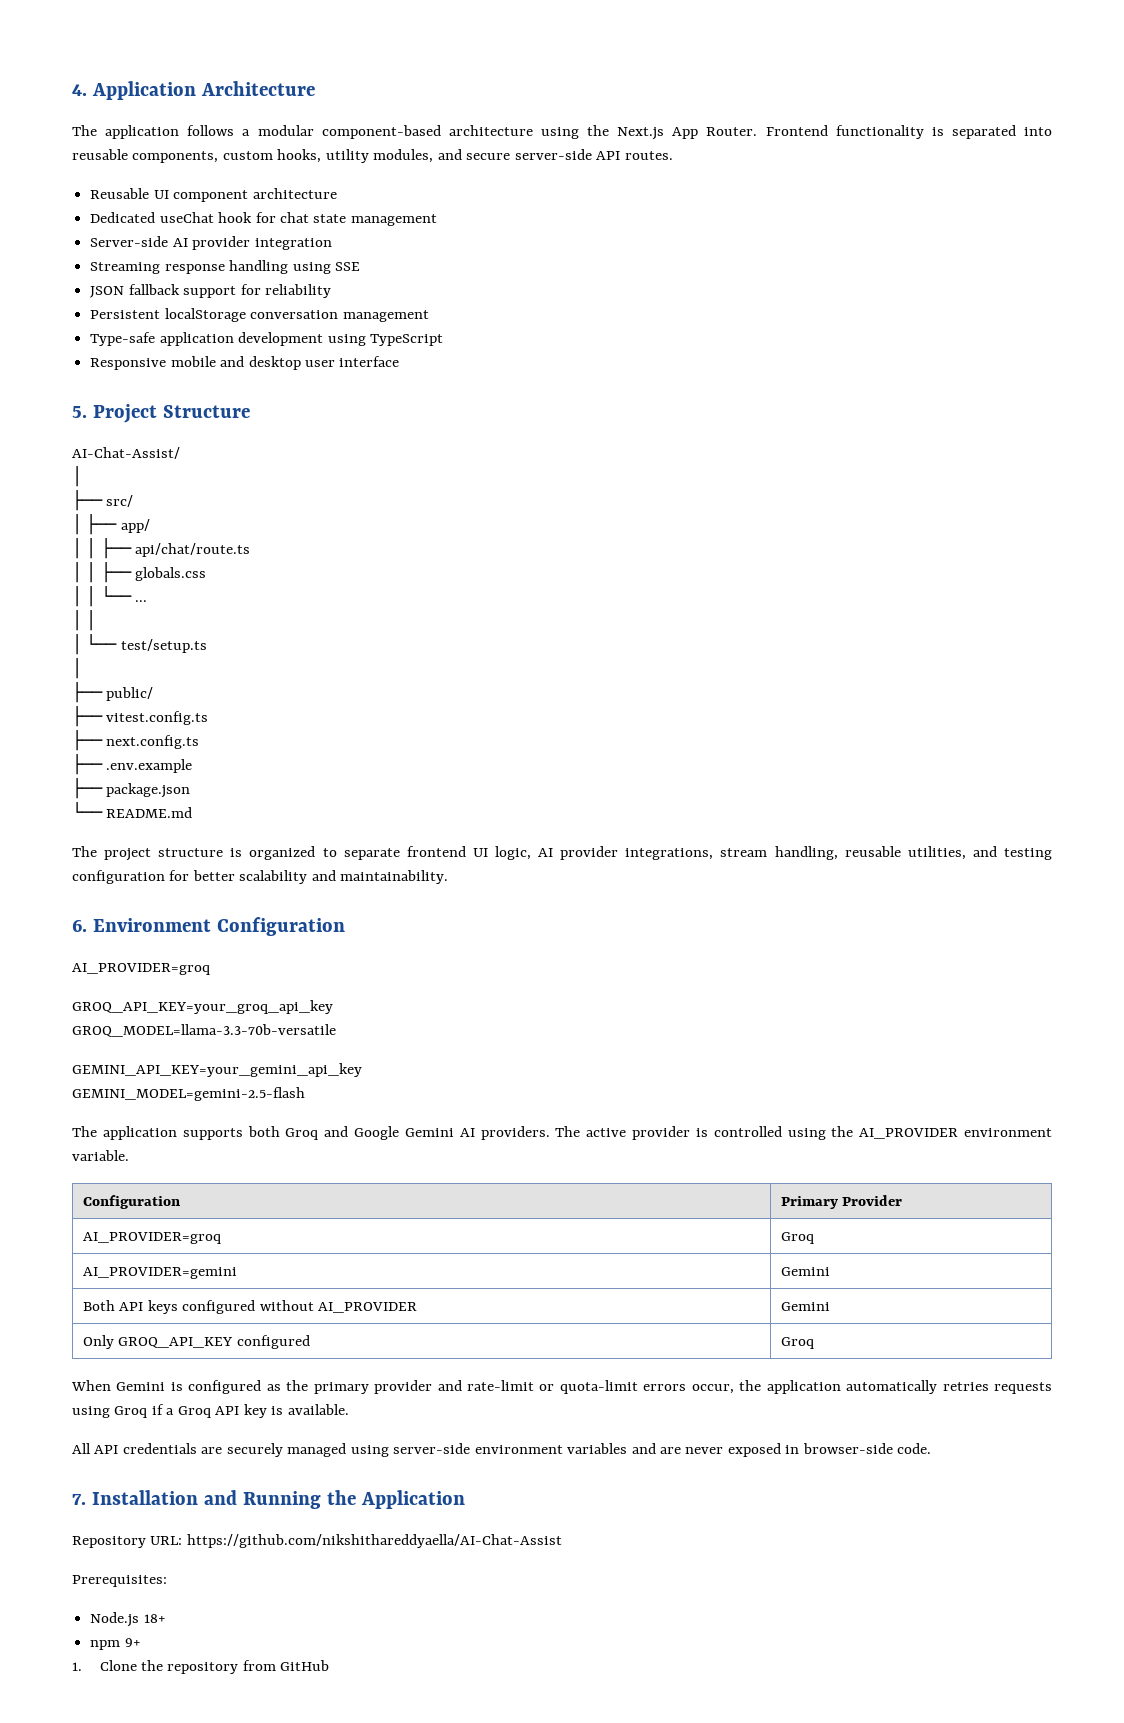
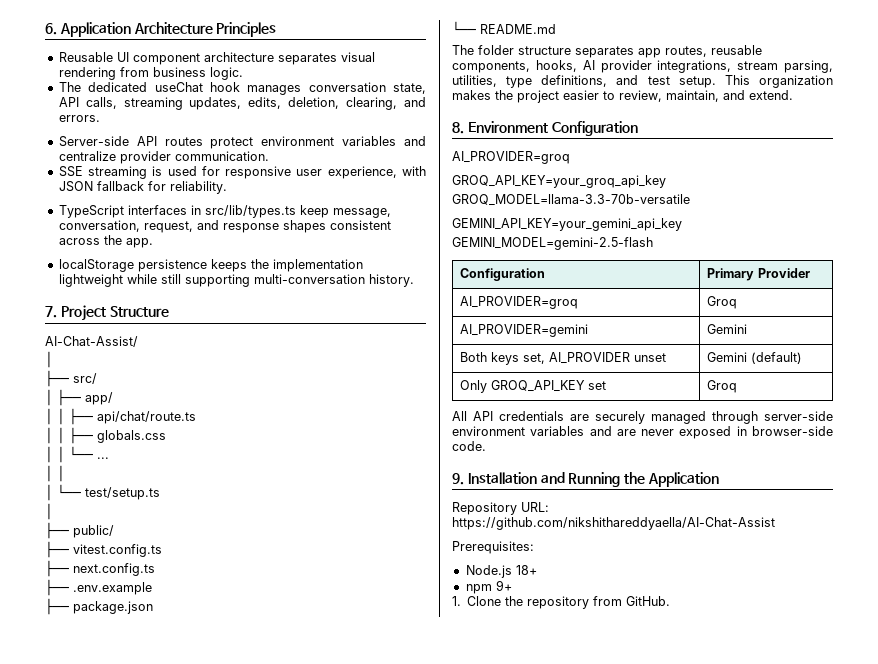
[72,84,87,96] 4. -> [45,23,57,35] 6.
[72,125,1052,140] [72,149,673,163] [90,188,337,202] [90,212,437,226] [90,236,332,250] [90,260,360,274] [90,284,331,298] [90,308,429,322] [90,332,443,346] [90,356,400,370] [72,406,87,418] // The application follows a modular component-based architecture using the Next.js App Router. Frontend functionality is separated into reusable components, custom hooks, utility modules, and secure server-side API routes. // Reusable UI component architecture // Dedicated useChat hook for chat state management // Server-side AI provider integration // Streaming response handling using SSE // JSON fallback support for reliability // Persistent localStorage conversation management // Type-safe application development using TypeScript // Responsive mobile and desktop user interface // 5. -> [216,22,277,37] [58,52,375,65] [58,67,243,80] [58,82,426,95] [58,97,426,110] [58,115,100,122] [58,136,426,149] [58,151,269,164] [58,166,426,179] [58,181,227,194] [58,205,391,218] [58,220,391,233] [58,235,153,248] [58,259,363,272] [58,274,414,287] [45,306,57,318] Principles // Reusable UI component architecture separates visual rendering from business logic. // The dedicated useChat hook manages conversation state, API calls, streaming updates, edits, deletion, clearing, and errors. // Server-side API routes protect environment variables and centralize provider communication. // SSE streaming is used for responsive user experience, with JSON fallback for reliability. // TypeScript interfaces in src/lib/types.ts keep message, conversation, request, and response shapes consistent across the app. // localStorage persistence keeps the implementation lightweight while still supporting multi-conversation history. // 7.
[104,846,1052,861] [72,870,449,884] [72,919,87,932] project structure is organized to separate frontend UI logic, AI provider integrations, stream handling, reusable utilities, and testing configuration for better scalability and maintainability. // 6. -> [478,45,762,58] [452,60,833,73] [452,75,833,88] [452,90,793,103] [452,122,464,134] folder structure separates app routes, reusable components, hooks, AI provider integrations, stream parsing, utilities, type definitions, and test setup. This organization makes the project easier to review, maintain, and extend. // 8.
[72,1126,1053,1140] [72,1150,129,1161] // The application supports both Groq and Google Gemini AI providers. The active provider is controlled using the AI_PROVIDER environment variable. -> (653, 243) none
[119,1300,418,1314] [781,1302,831,1311] API keys configured without AI_PROVIDER | Gemini -> [490,352,666,365] [706,352,802,364] keys set, AI_PROVIDER unset | Gemini (default)
[236,1335,310,1349] [781,1337,815,1349] [71,1380,1053,1394] [72,1404,349,1418] configured | Groq // When Gemini is configured as the primary provider and rate-limit or quota-limit errors occur, the application automatically retries requests using Groq if a Groq API key is available. -> [587,381,606,390] [706,380,737,393] set | Groq
[350,1445,389,1457] using -> [712,411,758,424] through
[72,1493,86,1505] 7. -> [452,473,464,485] 9.
[280,1660,330,1671] GitHub -> [626,596,671,606] GitHub.

